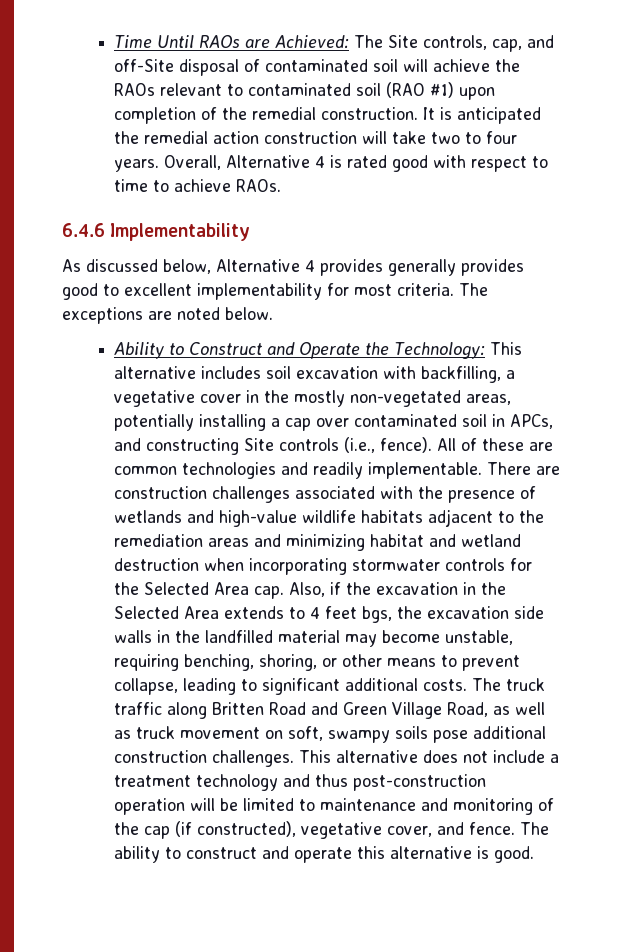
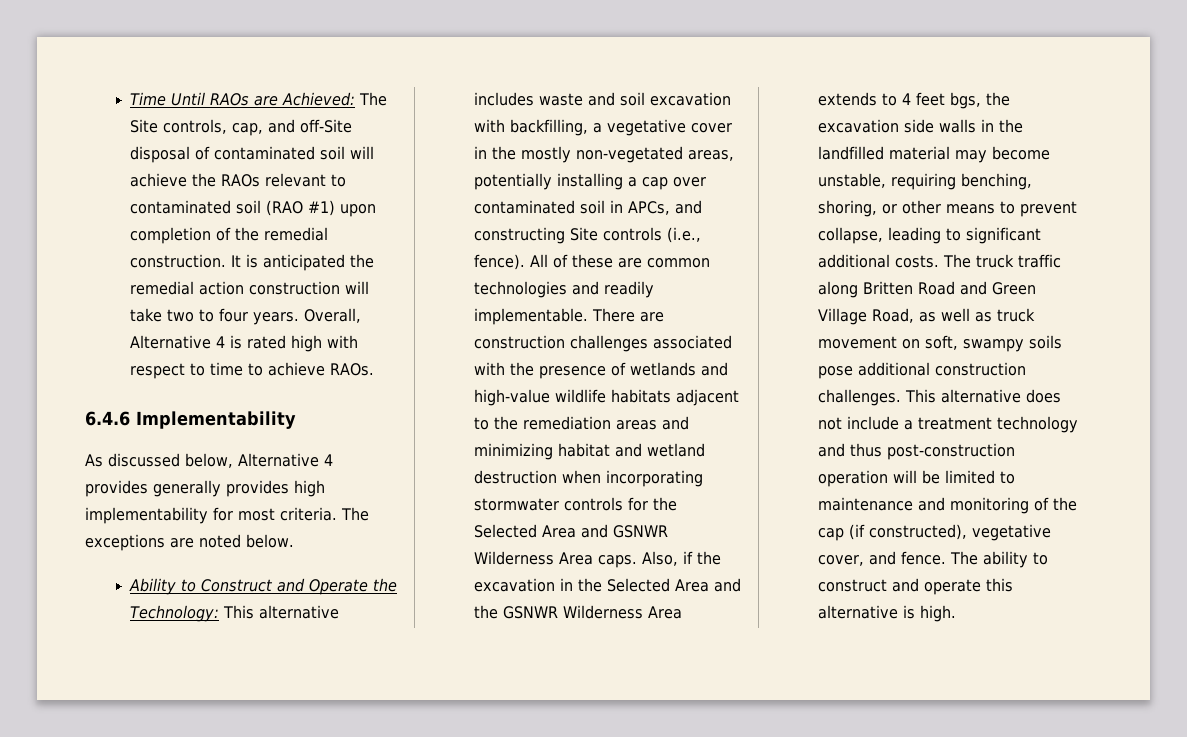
[392,155,429,172] good -> [291,335,323,352] high
[62,283,192,300] good to excellent -> [294,480,325,497] high
(262, 372) none -> [539,92,616,106] waste and
[254,586,285,599] cap. -> [581,524,669,538] [474,551,638,568] and GSNWR Wilderness Area caps.
(220, 612) none -> [714,578,742,592] [474,605,683,619] and the GSNWR Wilderness Area
[494,846,535,863] good. -> [920,605,957,622] high.

